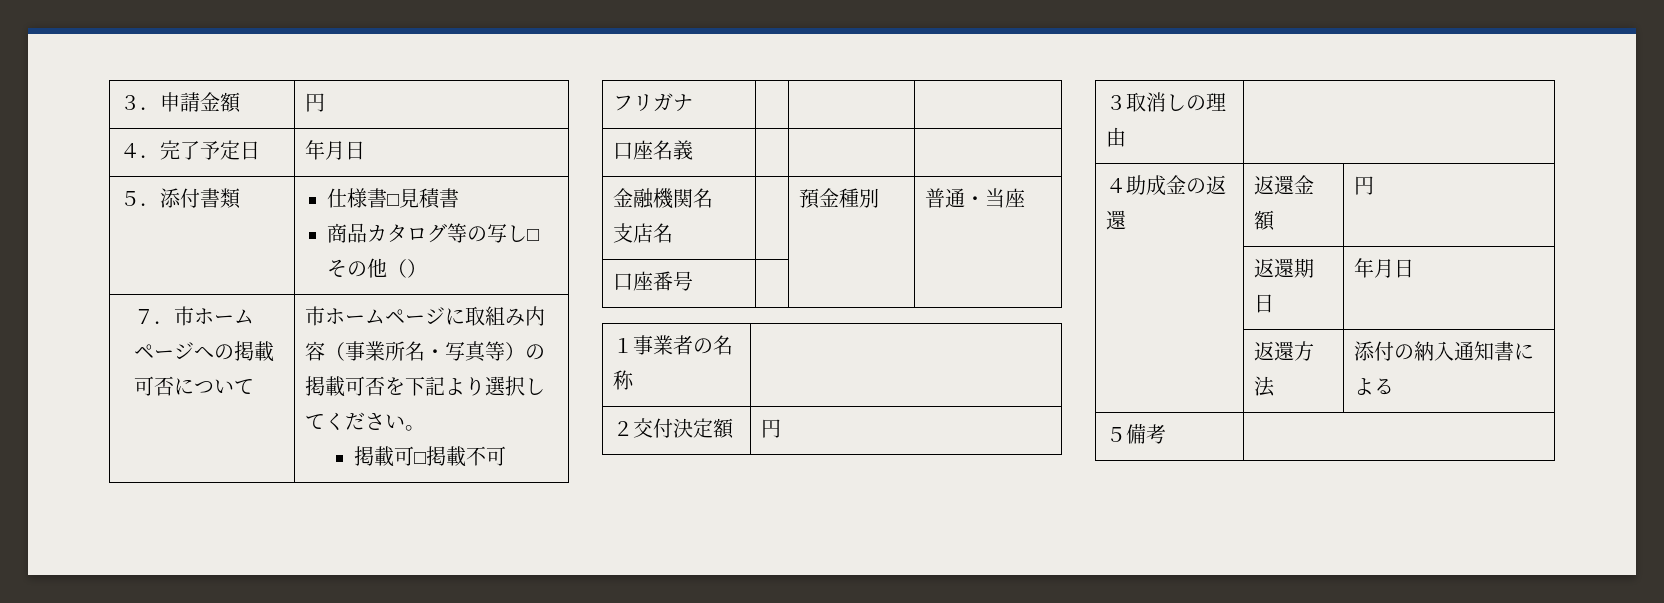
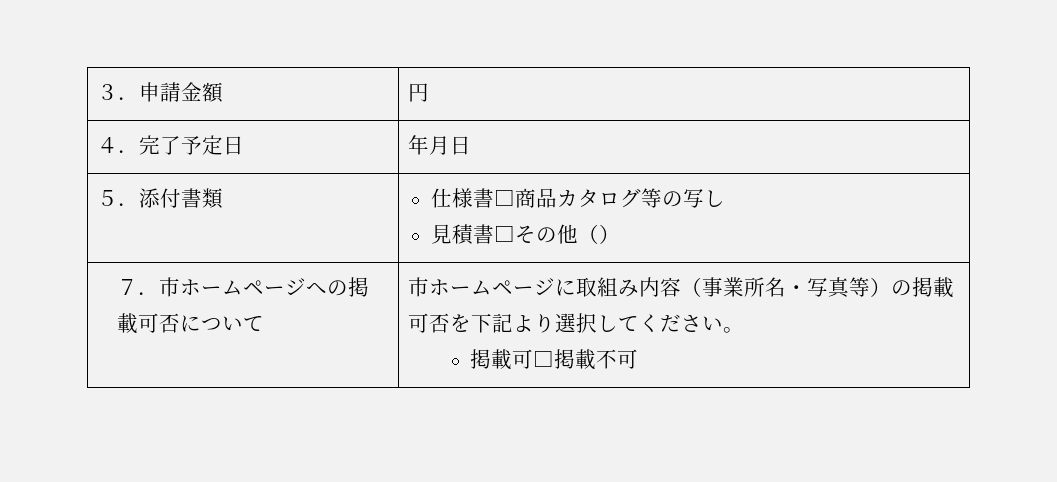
[399,188,460,209] 見積書 // -> (515, 198) none
(528, 233) none -> [430,224,494,245] // 見積書
[613,93,694,112] [613,140,694,160] [613,188,714,209] [613,223,674,243] [799,188,880,209] [925,188,1026,208] [613,271,694,291] [613,335,734,355] [613,370,635,390] [613,418,735,439] [761,419,782,438] [1106,92,1227,112] [1106,127,1127,147] [1106,175,1227,196] [1106,210,1127,230] [1254,175,1315,195] [1254,210,1276,231] [1354,176,1375,195] [1254,258,1315,278] [1254,294,1275,313] [1354,258,1415,278] [1254,341,1315,361] [1254,376,1276,397] [1354,341,1535,361] [1354,378,1395,395] [1106,424,1167,444] // フリガナ | | | // 口座名義 | | | // 金融機関名 // 支店名 | | 預金種別 | 普通・当座 // 口座番号 | | | // １事業者の名称 | // ２交付決定額 | 円 // ３取消しの理由 | // ４助成金の返還 | 返還金額 | 円 // | 返還期日 | 年月日 // | 返還方法 | 添付の納入通知書による // ５備考 | -> (639, 359) none

